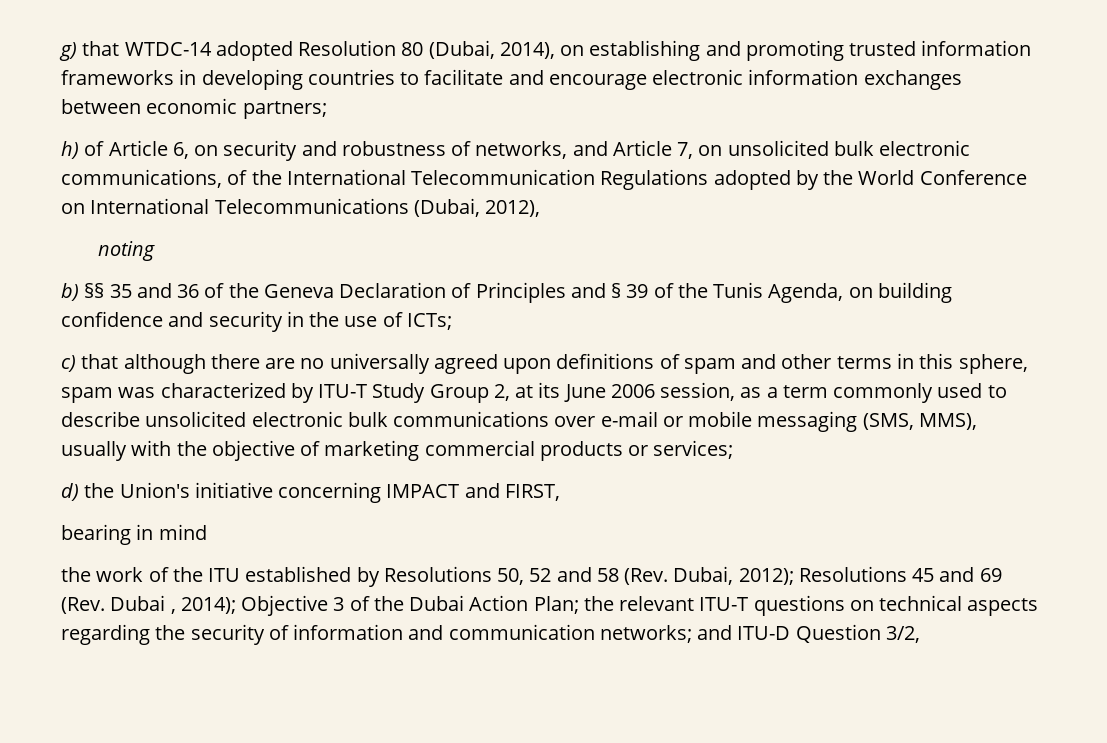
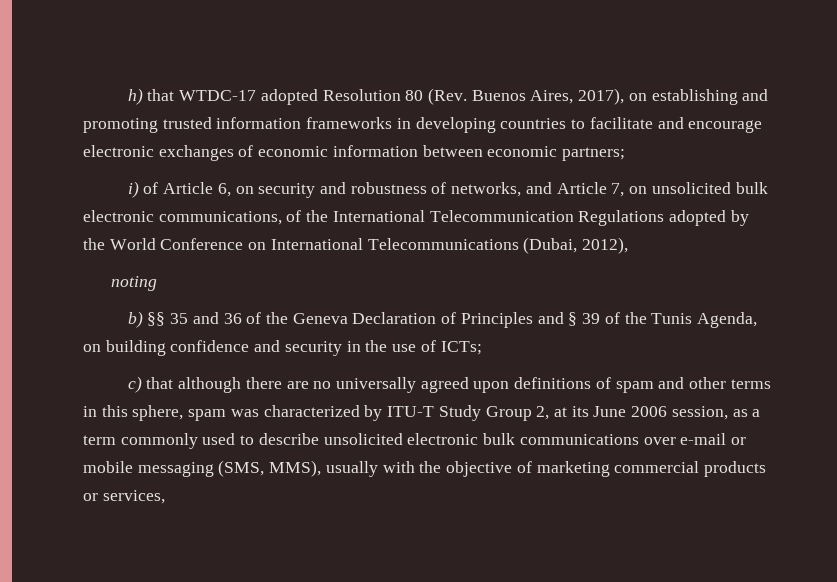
[59,40,555,61] g) that WTDC-14 adopted Resolution 80 (Dubai, 2014), -> [127,88,625,105] h) that WTDC-17 adopted Resolution 80 (Rev. Buenos Aires, 2017),
[748,69,962,90] information exchanges -> [158,145,418,161] exchanges of economic information
[61,141,79,159] h) -> [127,181,139,198] i)
[653,440,734,459] [61,482,560,503] [61,524,207,545] [61,566,1002,587] [61,595,1039,616] [61,624,920,645] services; // d) the Union's initiative concerning IMPACT and FIRST, // bearing in mind // the work of the ITU established by Resolutions 50, 52 and 58 (Rev. Dubai, 2012); Resolutions 45 and 69 (Rev. Dubai , 2014); Objective 3 of the Dubai Action Plan; the relevant ITU-T questions on technical aspects regarding the security of information and communication networks; and ITU-D Question 3/2, -> [102,490,165,504] services,

